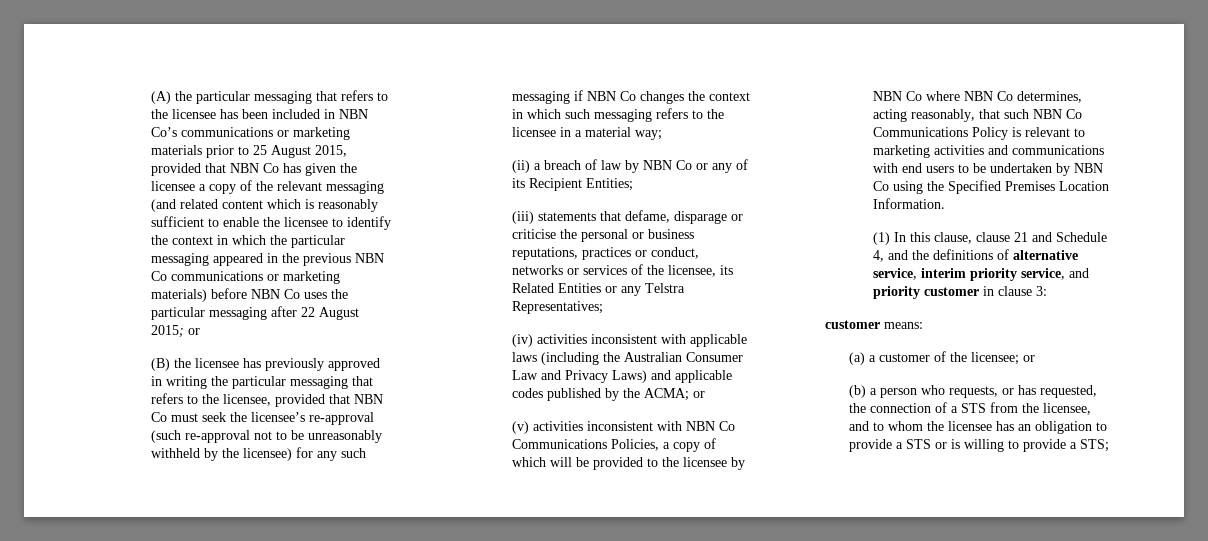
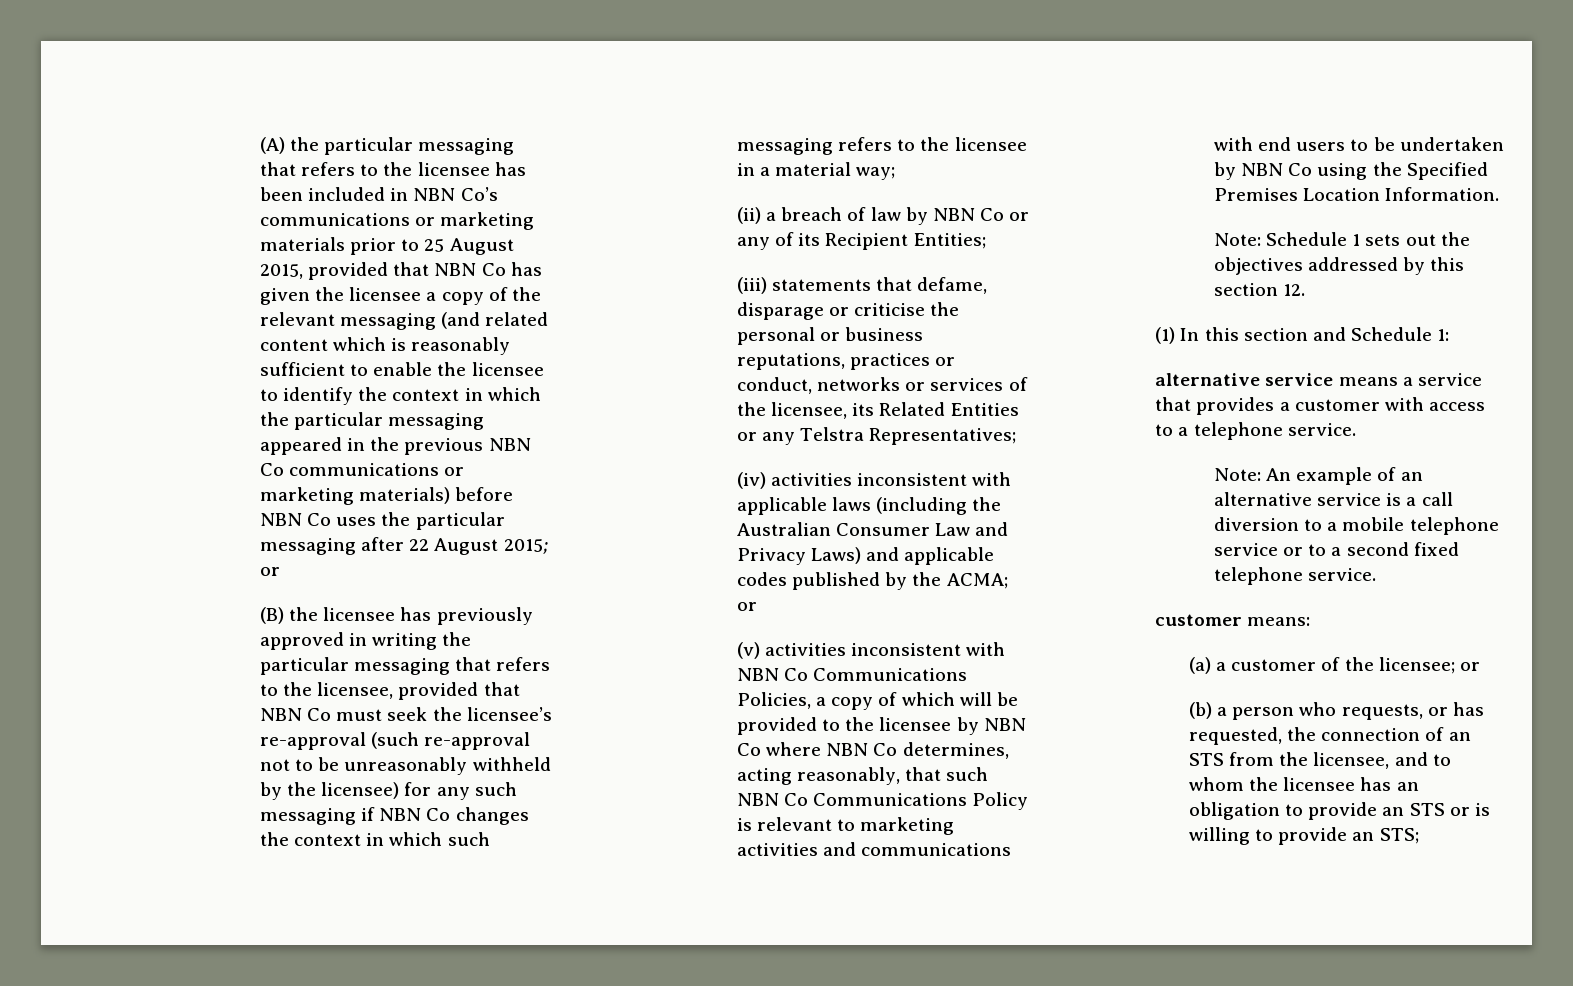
[872,232,1107,245] [872,249,1078,262] [872,268,1089,281] [872,286,1047,299] (1) In this clause, clause 21 and Schedule 4, and the definitions of alternative service, interim priority service, and priority customer in clause 3: -> [1214,232,1470,246] [1214,257,1465,275] [1214,283,1306,296] [1155,327,1450,344] [1155,373,1482,386] [1155,397,1486,415] [1155,422,1356,440] [1214,467,1423,485] [1214,492,1453,506] [1214,517,1499,535] [1214,542,1459,556] [1214,567,1377,585] Note: Schedule 1 sets out the objectives addressed by this section 12. // (1) In this section and Schedule 1: // alternative service means a service that provides a customer with access to a telephone service. // Note: An example of an alternative service is a call diversion to a mobile telephone service or to a second fixed telephone service.
[950,406,958,413] a -> [1448,732,1471,741] an
[895,442,903,449] a -> [1382,807,1405,816] an
[1069,442,1077,449] a -> [1352,832,1375,841] an

